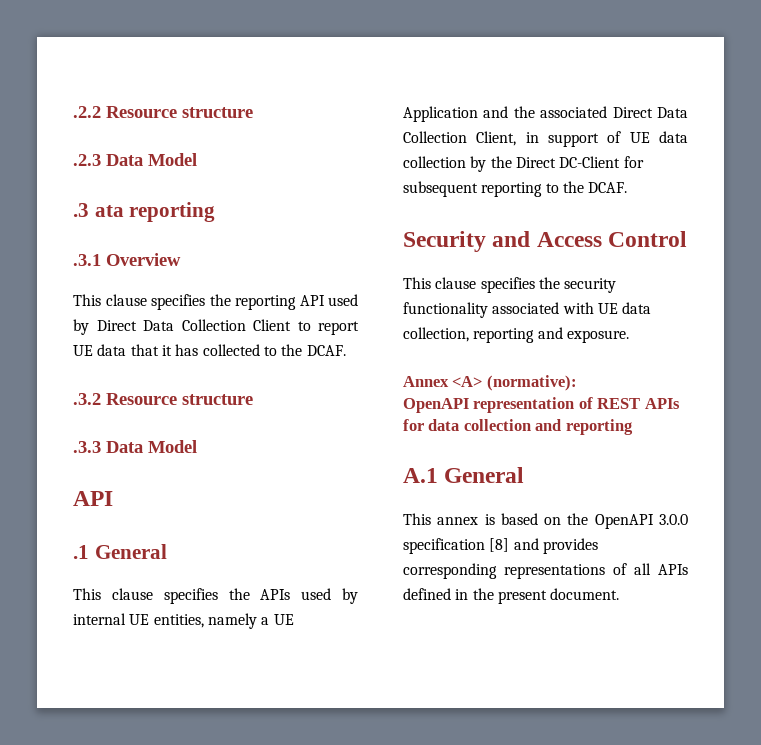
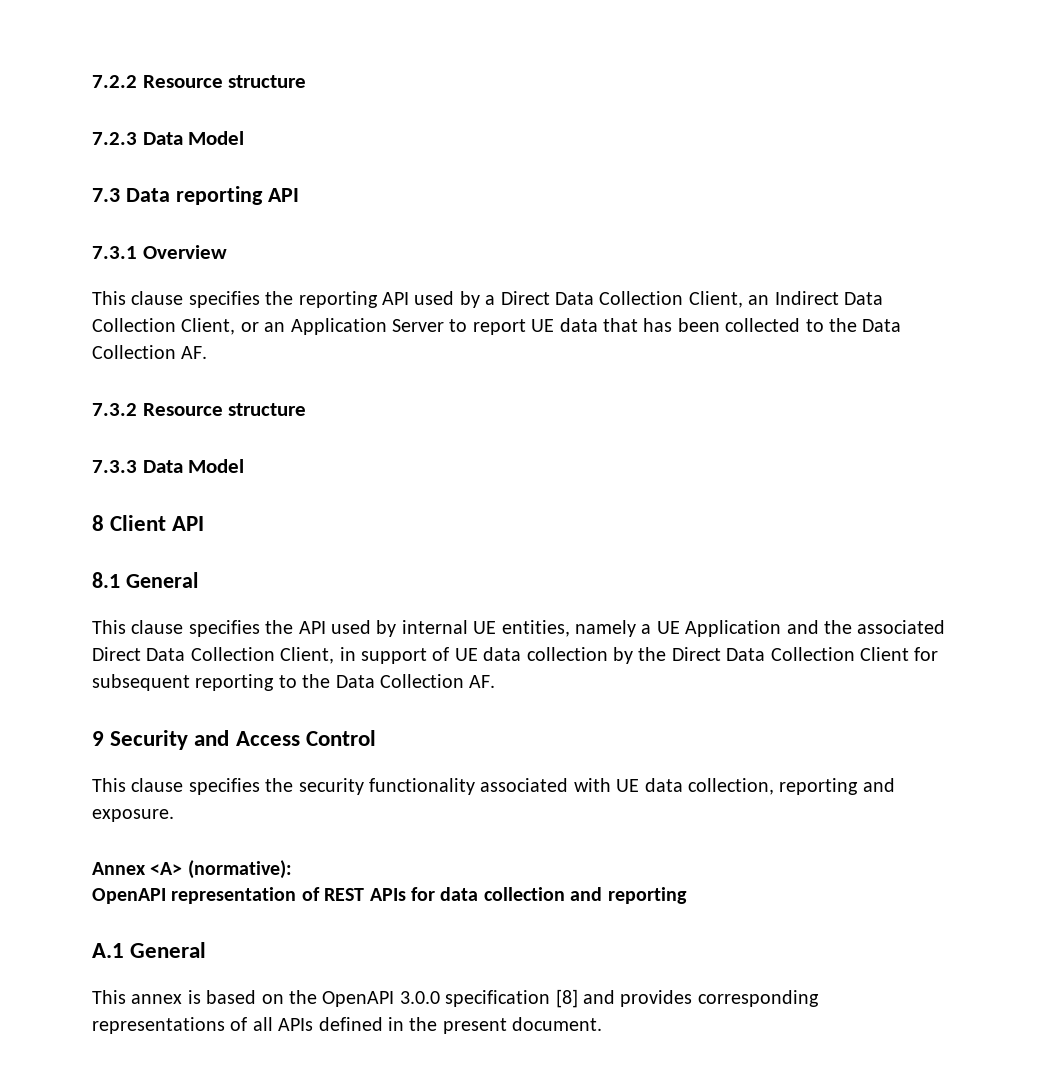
[73,106,253,118] [73,153,197,166] [73,202,216,222] [73,254,101,266] .2.2 Resource structure // .2.3 Data Model // .3 ata reporting // .3.1 -> [92,75,307,88] [92,131,245,145] [92,186,299,205] [92,246,137,259] 7.2.2 Resource structure // 7.2.3 Data Model // 7.3 Data reporting API // 7.3.1
[96,319,291,331] Direct Data Collection Client -> [485,291,883,308] [92,318,444,335] a Direct Data Collection Client, an Indirect Data Collection Client, or an Application Server
[161,344,199,356] it has -> [643,318,720,332] has been
[306,345,346,356] [73,393,253,405] [73,440,197,453] [73,491,113,506] [73,545,89,559] DCAF. // .3.2 Resource structure // .3.3 Data Model // API // .1 -> [862,319,902,332] [92,345,208,359] [92,403,307,416] [92,459,245,473] [92,515,205,531] [92,572,120,588] Data Collection AF. // 7.3.2 Resource structure // 7.3.3 Data Model // 8 Client API // 8.1
[260,589,291,600] APIs -> [298,621,326,634] API
[559,156,621,168] DC-Client -> [726,647,909,661] Data Collection Client
[588,182,628,193] DCAF. // -> [335,674,496,688] [92,731,104,746] Data Collection AF. // 9

